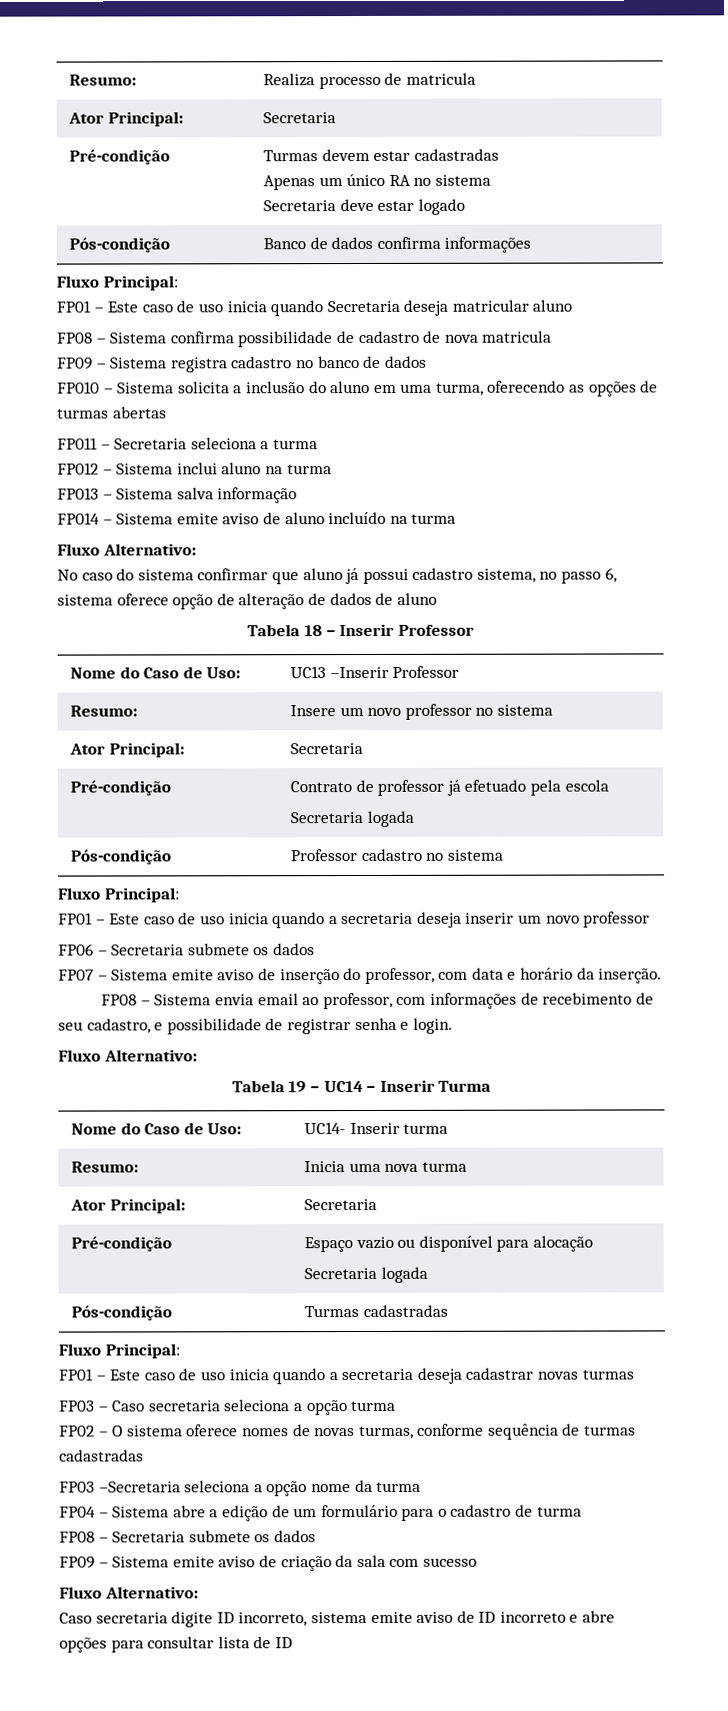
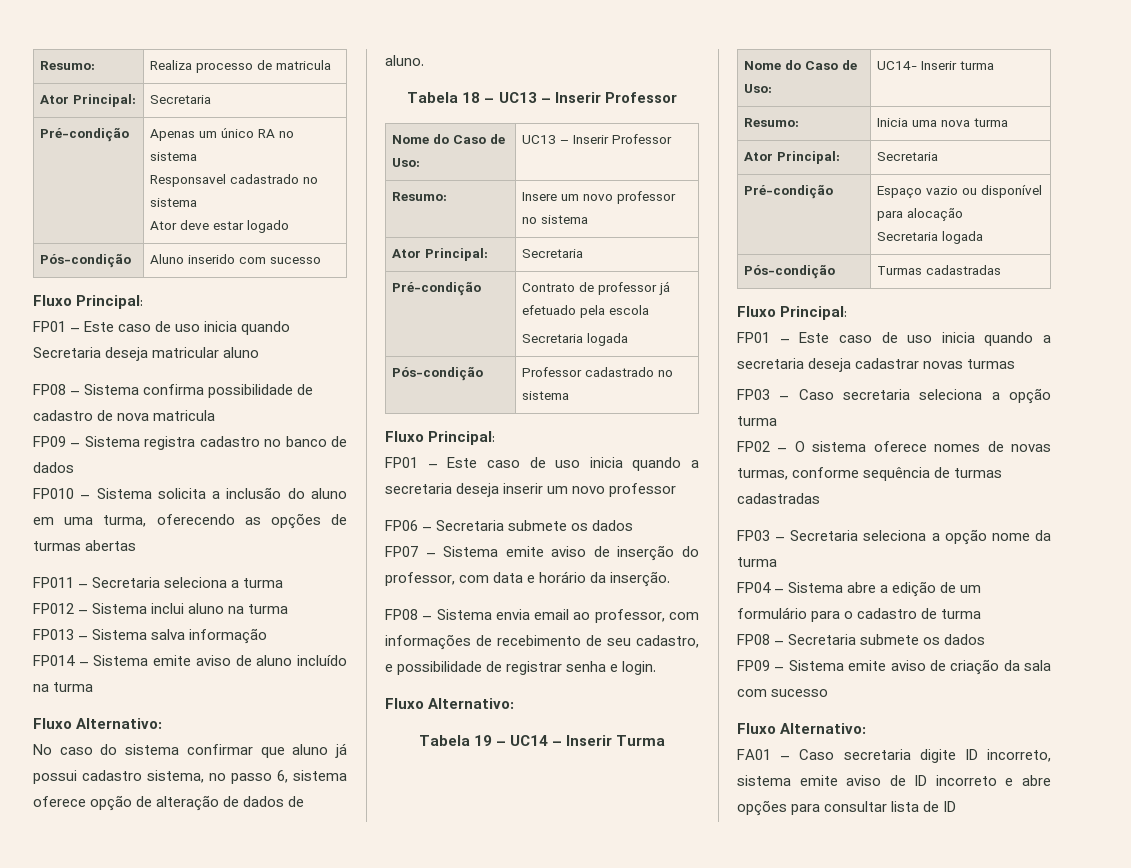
[263,148,499,162] Turmas devem estar cadastradas // -> (129, 134) none
[263,200,337,212] Secretaria -> [149,174,318,187] [149,198,197,207] [149,221,177,230] Responsavel cadastrado no sistema // Ator
[263,236,532,253] Banco de dados confirma informações -> [149,254,321,264] Aluno inserido com sucesso
[396,592,437,605] aluno -> [385,55,424,66] aluno.
(336, 633) none -> [498,92,551,103] UC13 –
[329,666,389,679] –Inserir -> [559,135,609,144] – Inserir
[360,848,423,862] cadastro -> [584,367,654,377] cadastrado
[98,1481,181,1493] –Secretaria -> [775,530,859,541] – Secretaria
(199, 1592) none -> [737,749,791,760] FA01 –

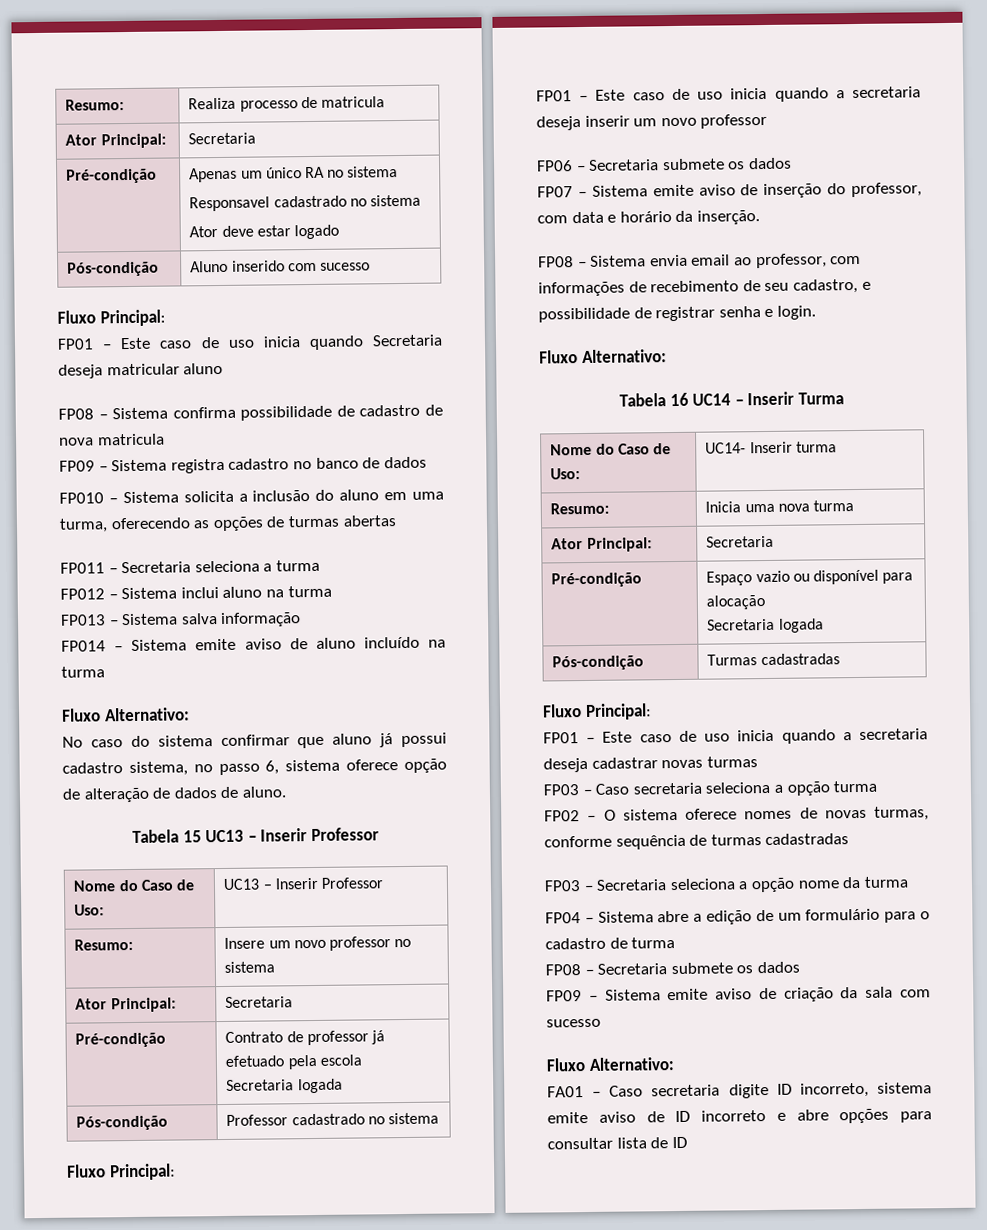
[462,92,495,103] 18 – -> [182,830,202,843] 15
[473,735,506,746] 19 – -> [669,392,689,407] 16

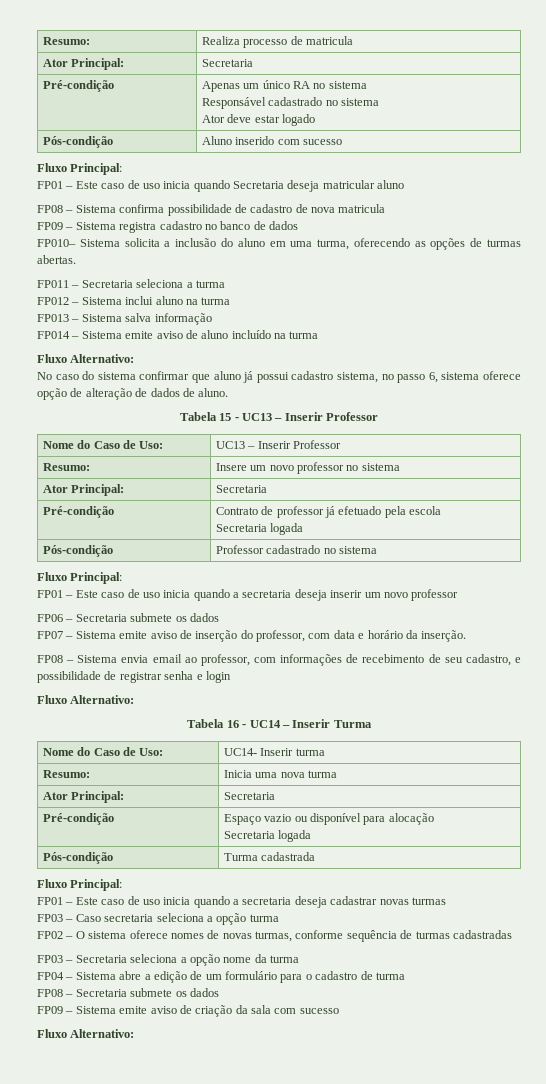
[189,196,271,212] Responsavel -> [201,97,266,109] Responsável
[59,492,118,504] FP010 – -> [37,239,76,247] FP010–
[342,515,397,527] abertas -> [37,255,76,264] abertas.
(202, 836) none -> [234,417,239,421] -
[776,305,816,320] login. -> [205,671,231,683] login
(689, 399) none -> [242,724,247,728] -
[707,653,840,666] Turmas cadastradas -> [223,852,316,861] Turma cadastrada
[547,1082,932,1099] [547,1108,932,1124] [547,1136,687,1150] // FA01 – Caso secretaria digite ID incorreto, sistema emite aviso de ID incorreto e abre opções para consultar lista de ID -> (135, 1033) none

